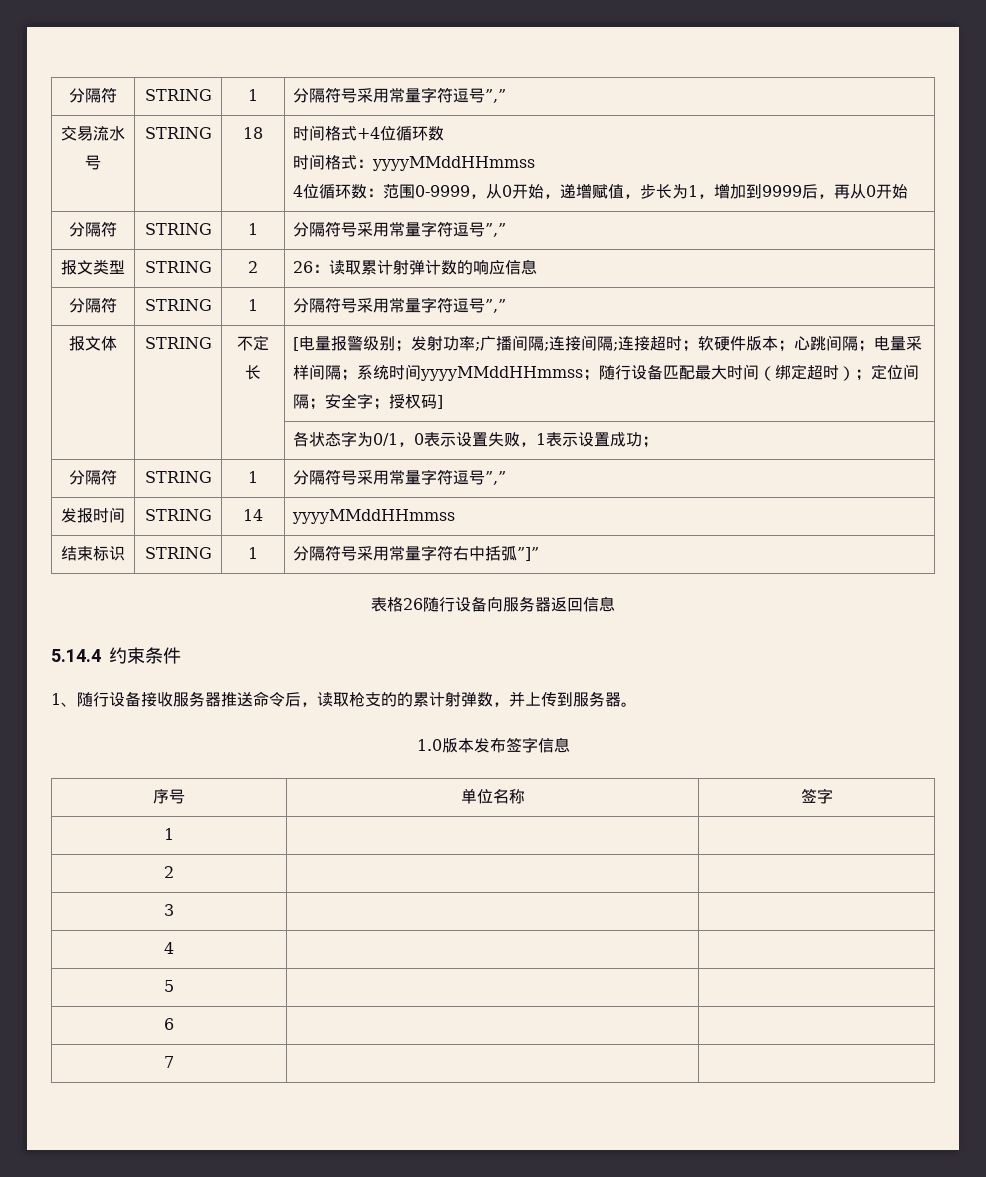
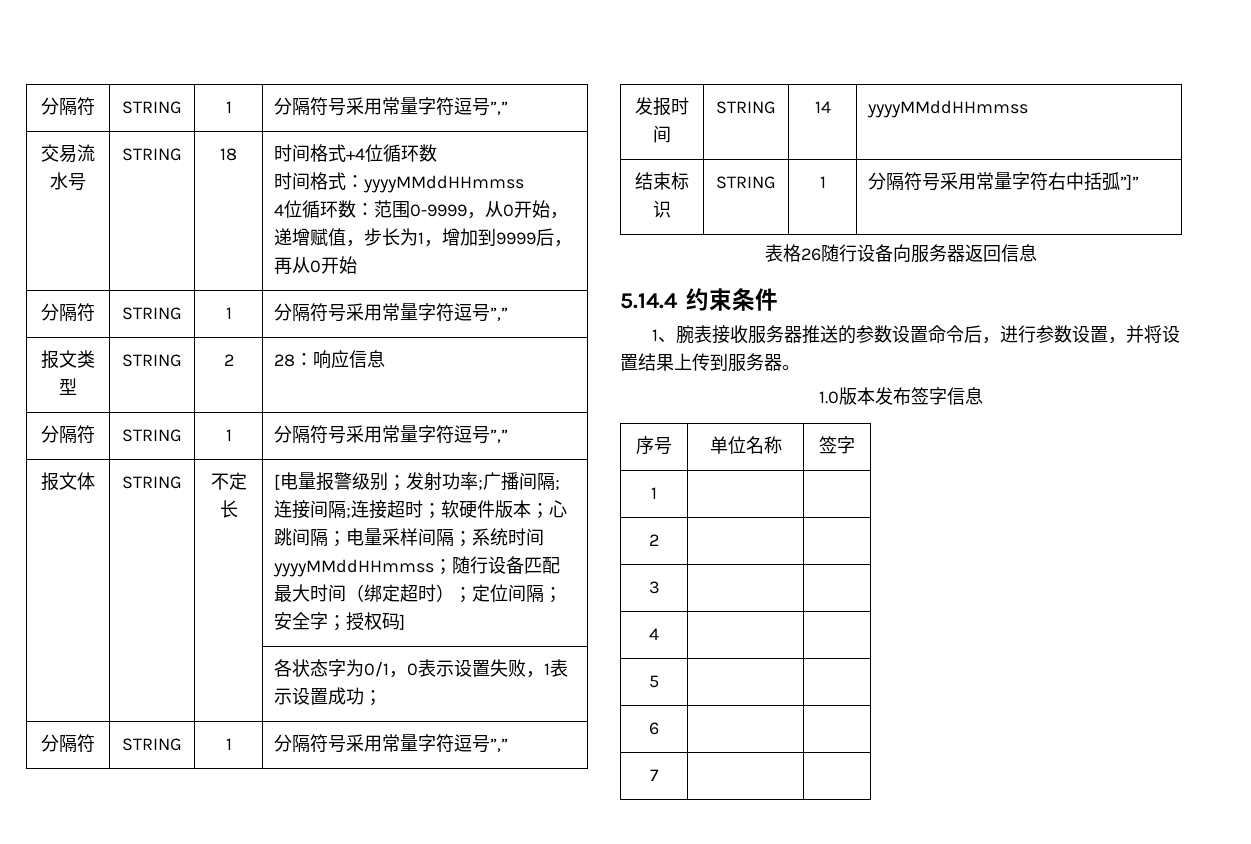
[293,260,474,275] 26：读取累计射弹计数的 -> [274,353,314,367] 28：
[77,691,141,707] 随行设备 -> [675,325,712,344] 腕表
[253,691,525,707] 命令后，读取枪支的的累计射弹数，并 -> [837,325,1180,344] [620,353,674,371] 的参数设置命令后，进行参数设置，并将设置结果

